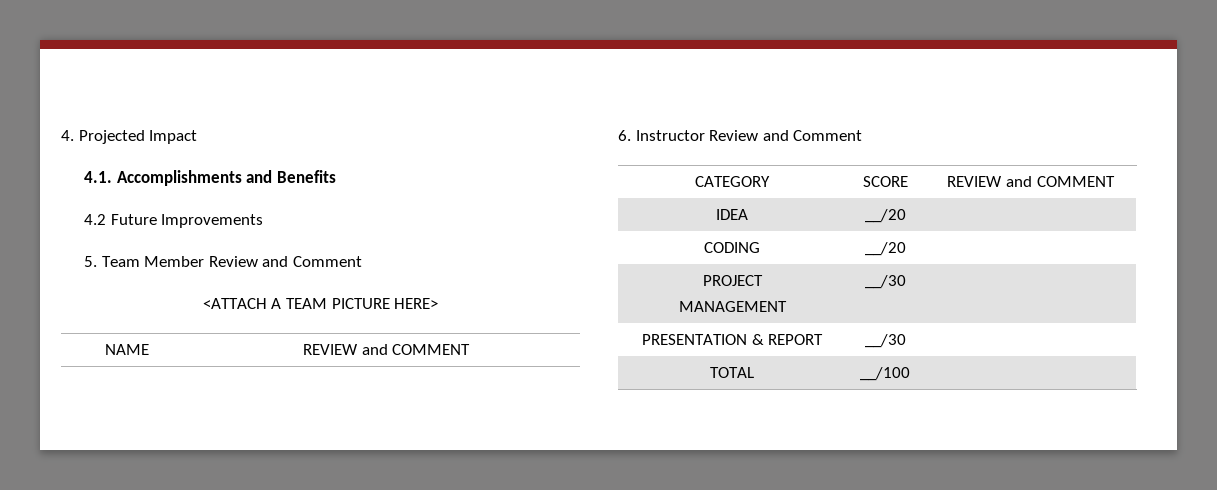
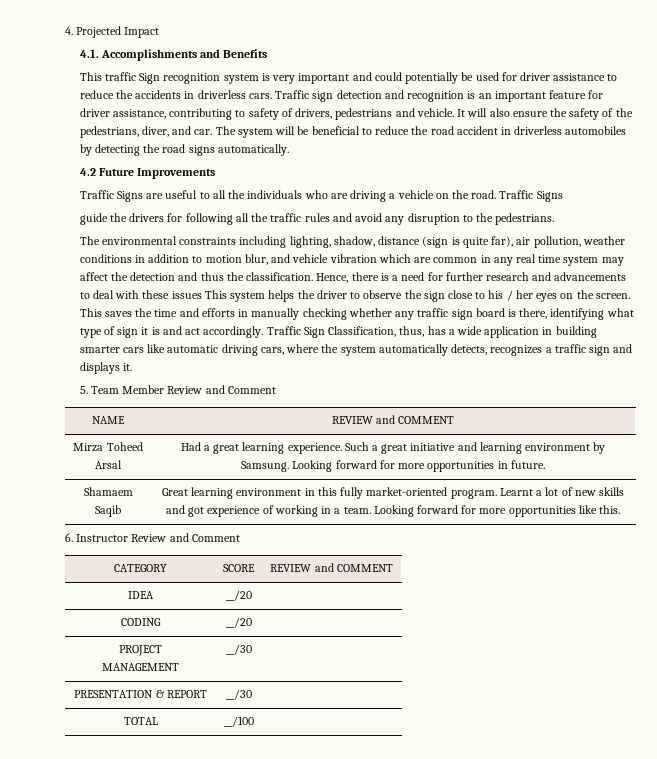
[84,214,264,228] 4.2 Future Improvements -> [79,72,618,84] [79,90,604,102] [79,108,633,120] [79,126,627,138] [79,144,289,156] [79,168,216,179] [79,190,563,202] [79,213,555,225] [79,236,625,248] [79,254,624,266] [79,272,627,283] [79,290,630,302] [79,308,634,320] [79,326,597,338] [79,344,633,356] [79,362,132,374] This traffic Sign recognition system is very important and could potentially be used for driver assistance to reduce the accidents in driverless cars. Traffic sign detection and recognition is an important feature for driver assistance, contributing to safety of drivers, pedestrians and vehicle. It will also ensure the safety of the pedestrians, diver, and car. The system will be beneficial to reduce the road accident in driverless automobiles by detecting the road signs automatically. // 4.2 Future Improvements // Traffic Signs are useful to all the individuals who are driving a vehicle on the road. Traffic Signs // guide the drivers for following all the traffic rules and avoid any disruption to the pedestrians. // The environmental constraints including lighting, shadow, distance (sign is quite far), air pollution, weather conditions in addition to motion blur, and vehicle vibration which are common in any real time system may affect the detection and thus the classification. Hence, there is a need for further research and advancements to deal with these issues This system helps the driver to observe the sign close to his / her eyes on the screen. This saves the time and efforts in manually checking whether any traffic sign board is there, identifying what type of sign it is and act accordingly. Traffic Sign Classification, thus, has a wide application in building smarter cars like automatic driving cars, where the system automatically detects, recognizes a traffic sign and displays it.
[202,298,439,309] // <ATTACH A TEAM PICTURE HERE> -> (276, 390) none
(471, 349) none -> [73,442,143,452] [95,460,122,469] [180,442,606,454] [241,460,545,472] [83,487,133,496] [95,505,121,517] [161,487,625,499] [165,505,621,517] // Mirza Toheed Arsal | Had a great learning experience. Such a great initiative and learning environment by Samsung. Looking forward for more opportunities in future. // Shamaem Saqib | Great learning environment in this fully market-oriented program. Learnt a lot of new skills and got experience of working in a team. Looking forward for more opportunities like this.

